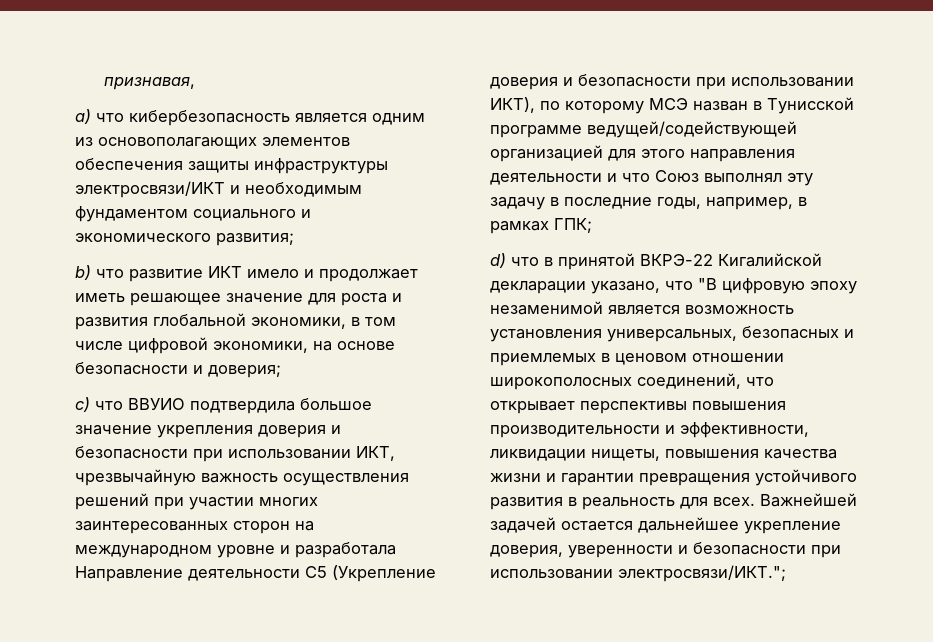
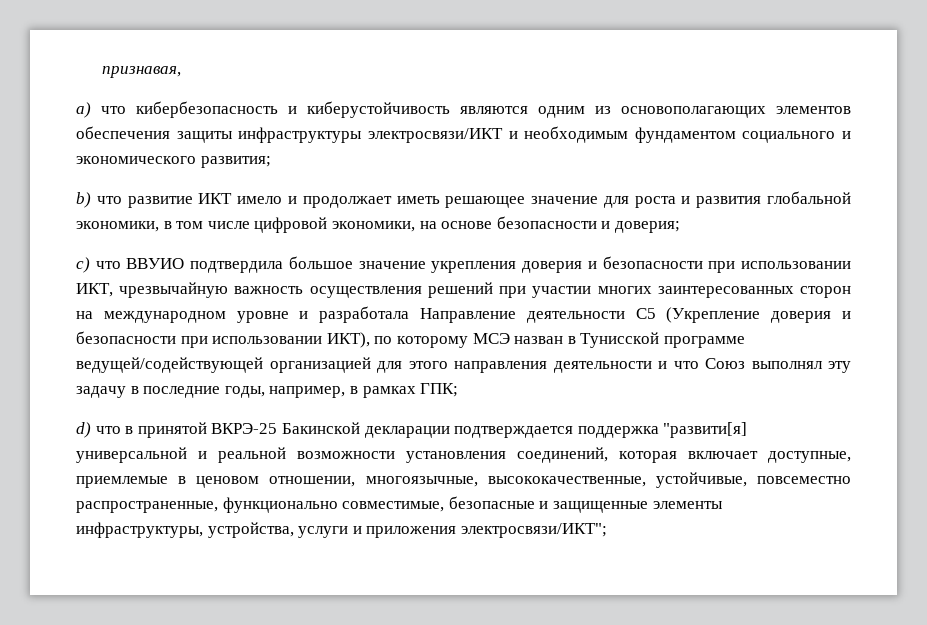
[295,113,367,122] является -> [288,101,528,118] и киберустойчивость являются
[640,253,822,267] [490,278,857,294] [490,301,794,315] [490,326,854,342] [490,353,784,366] [490,373,774,390] [490,401,786,414] [490,422,809,438] [490,449,837,461] [490,469,857,486] [490,493,857,510] [490,517,841,534] [490,542,841,558] [490,565,786,582] ВКРЭ-22 Кигалийской декларации указано, что "В цифровую эпоху незаменимой является возможность установления универсальных, безопасных и приемлемых в ценовом отношении широкополосных соединений, что открывает перспективы повышения производительности и эффективности, ликвидации нищеты, повышения качества жизни и гарантии превращения устойчивого развития в реальность для всех. Важнейшей задачей остается дальнейшее укрепление доверия, уверенности и безопасности при использовании электросвязи/ИКТ."; -> [211,422,748,438] [76,447,851,463] [76,472,851,488] [76,496,723,513] [76,522,607,538] ВКРЭ-25 Бакинской декларации подтверждается поддержка "развити[я] универсальной и реальной возможности установления соединений, которая включает доступные, приемлемые в ценовом отношении, многоязычные, высококачественные, устойчивые, повсеместно распространенные, функционально совместимые, безопасные и защищенные элементы инфраструктуры, устройства, услуги и приложения электросвязи/ИКТ";

